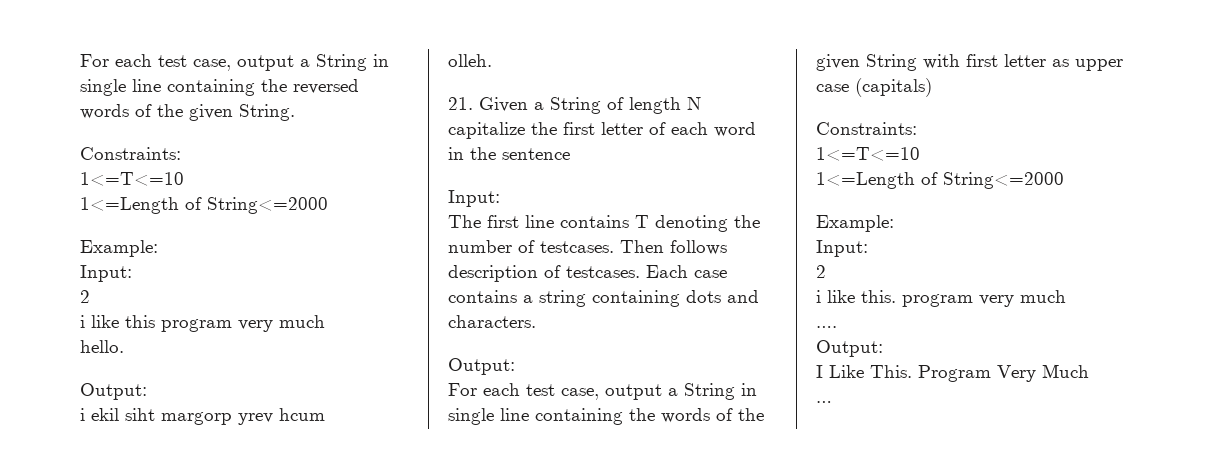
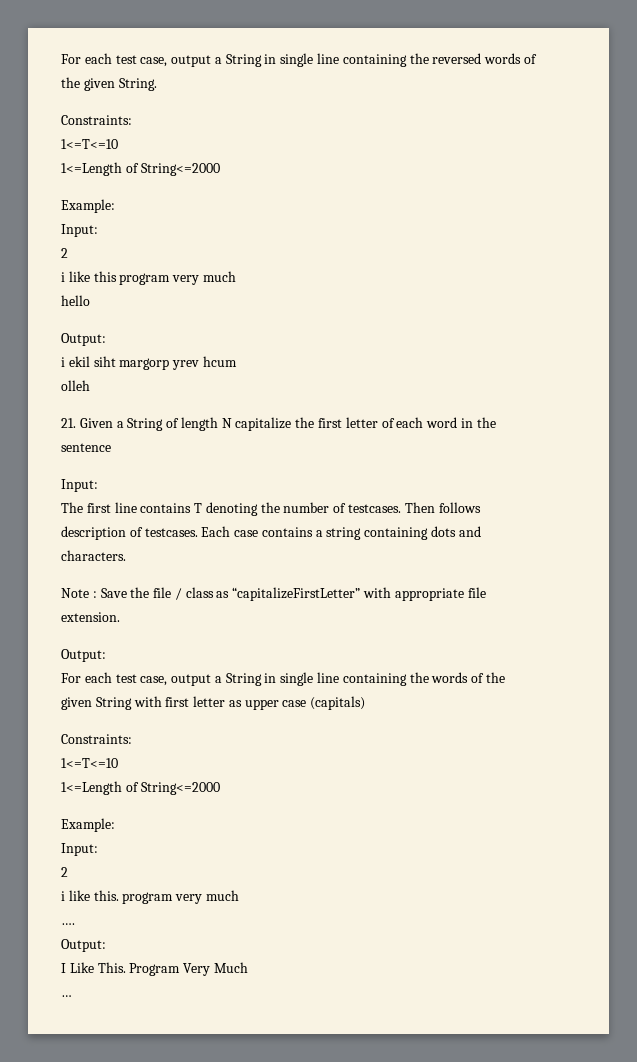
[80,340,124,353] hello. -> [61,295,90,306] hello
[448,54,492,67] olleh. -> [61,380,90,391] olleh
(536, 321) none -> [61,587,486,601] [61,612,120,622] // Note : Save the file / class as “capitalizeFirstLetter” with appropriate file extension.

